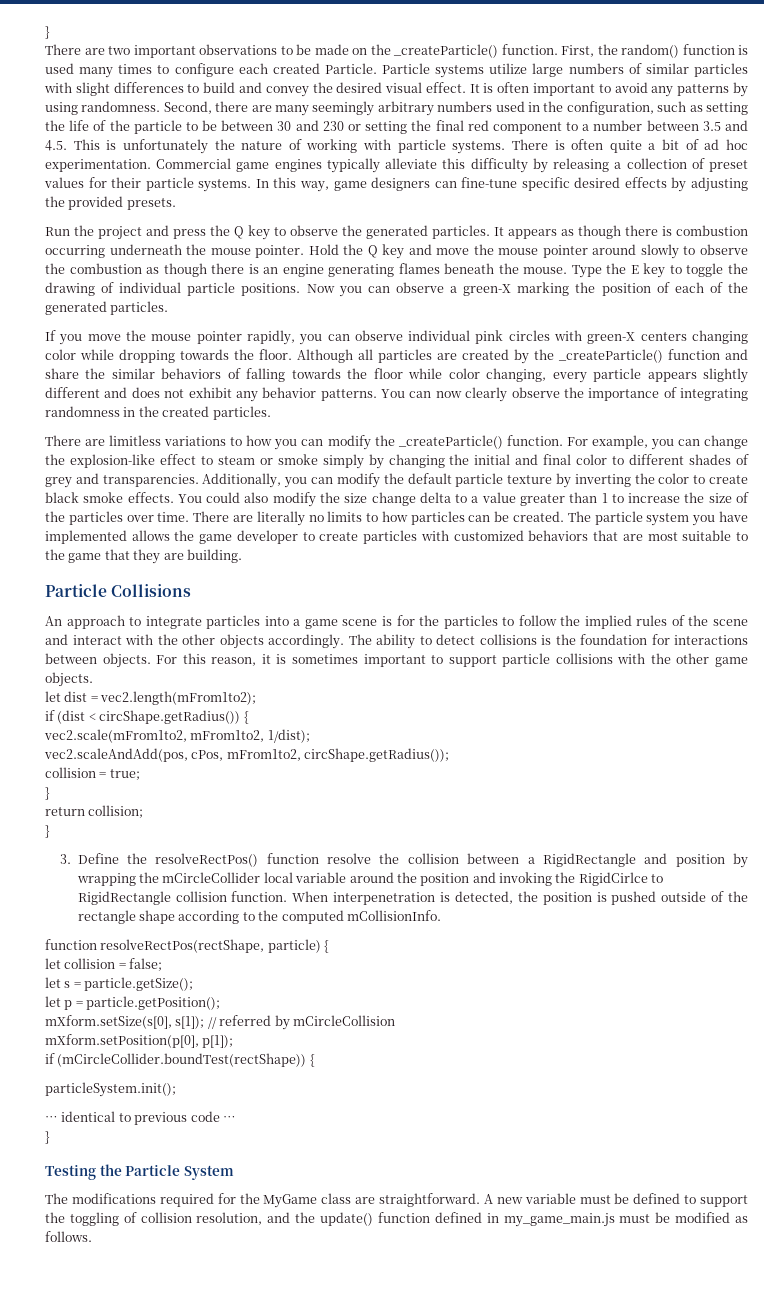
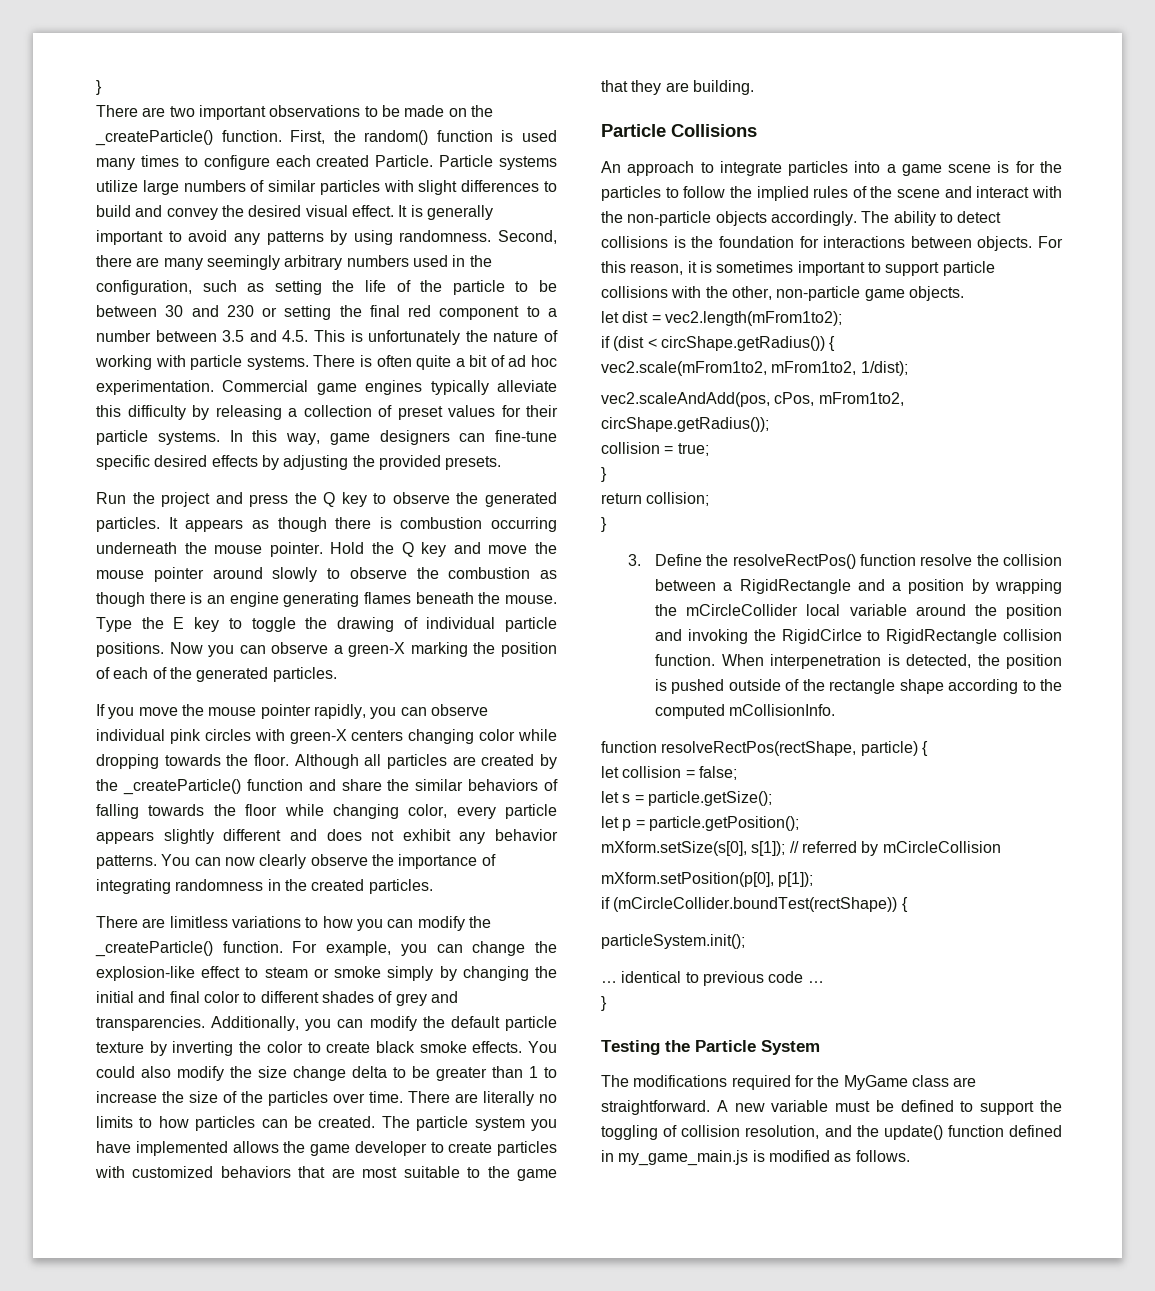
[497,82,530,93] often -> [426,205,493,220] generally
[448,368,547,382] color changing, -> [332,804,448,819] changing color,
[471,492,516,503] a value -> [412,1066,430,1078] be
[182,634,215,645] other -> [627,211,712,226] non-particle
[676,653,710,664] other -> [731,286,861,301] other, non-particle
(668, 858) none -> [892,582,902,591] a
[619,1212,671,1223] must be -> [752,1150,765,1162] is

